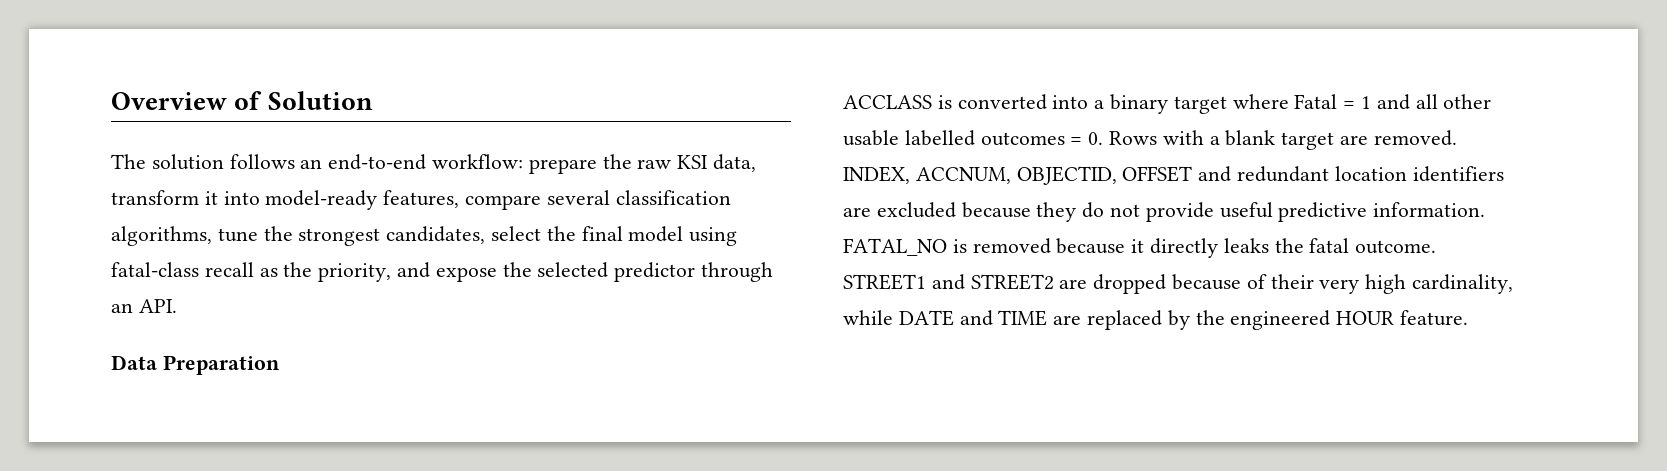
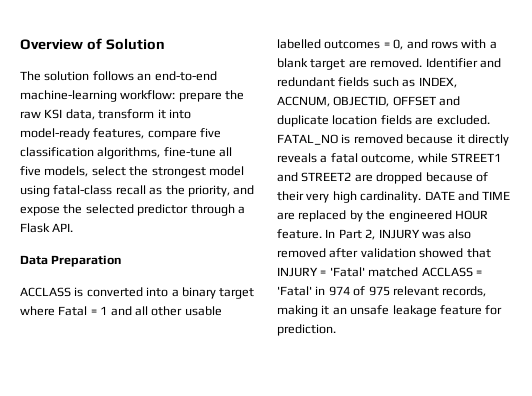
(427, 162) none -> [20,90,117,102] machine-learning
[546,190,610,205] several -> [200,128,222,138] five
[217,226,623,246] tune the strongest candidates, select the final -> [163,147,233,157] [20,166,206,178] fine-tune all five models, select the strongest
[111,303,133,313] an -> [237,206,245,214] [20,223,50,233] a Flask
[1088,131,1158,145] 0. Rows -> [393,39,458,50] 0, and rows
(1457, 138) none -> [425,58,501,68] [277,77,416,87] Identifier and redundant fields such as
[1237,166,1504,182] [843,202,1486,222] redundant location identifiers are excluded because they do not provide useful predictive information. -> [277,115,490,127] duplicate location fields are excluded.
[1223,238,1437,254] leaks the fatal outcome. -> [277,153,448,164] reveals a fatal outcome, while
[1412,274,1514,294] [843,310,893,325] cardinality, while -> [360,191,422,203] cardinality.
(1469, 318) none -> [325,229,472,240] [277,248,491,258] [277,267,482,277] [277,286,487,297] [277,305,503,317] [277,324,336,336] In Part 2, INJURY was also removed after validation showed that INJURY = 'Fatal' matched ACCLASS = 'Fatal' in 974 of 975 relevant records, making it an unsafe leakage feature for prediction.

